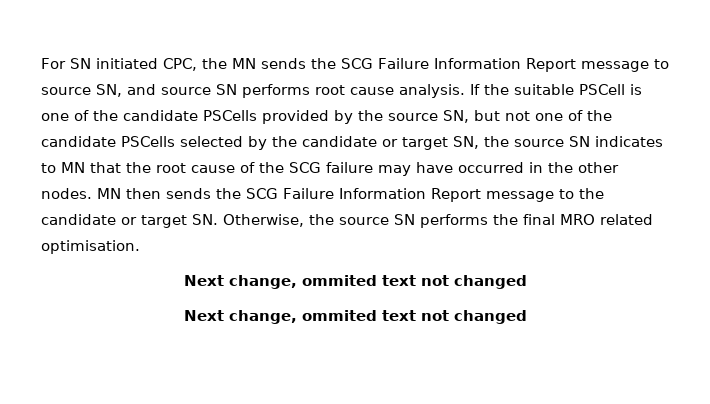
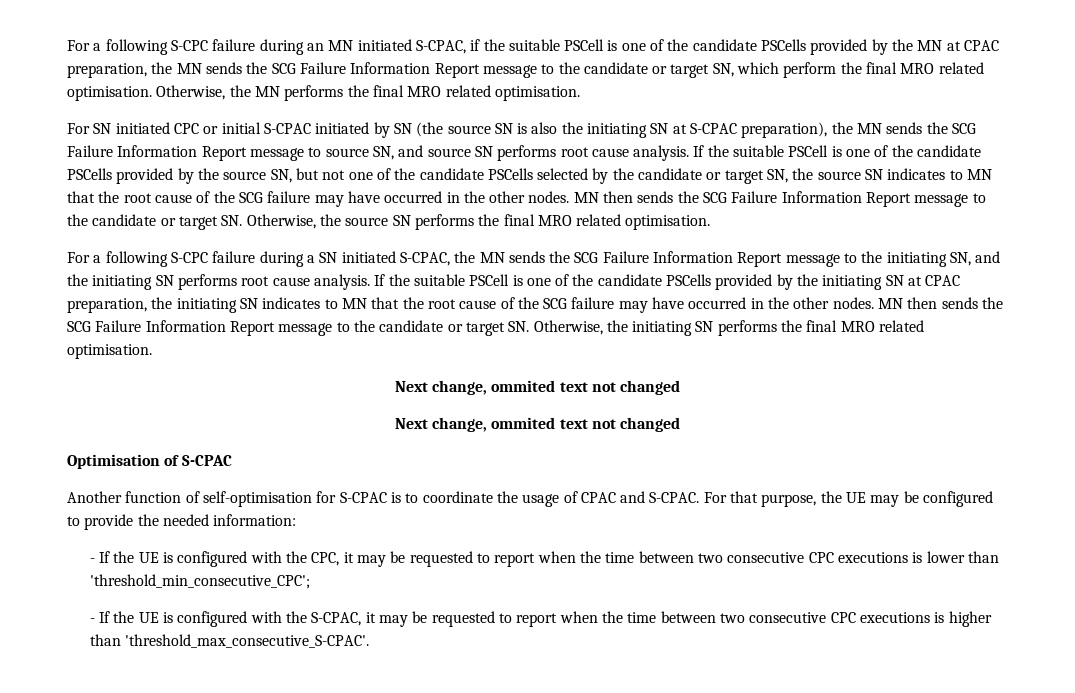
[41,58,197,71] For SN initiated CPC, -> [67,39,1000,55] [67,62,984,78] [67,85,580,101] [67,122,828,138] For a following S-CPC failure during an MN initiated S-CPAC, if the suitable PSCell is one of the candidate PSCells provided by the MN at CPAC preparation, the MN sends the SCG Failure Information Report message to the candidate or target SN, which perform the final MRO related optimisation. Otherwise, the MN performs the final MRO related optimisation. // For SN initiated CPC or initial S-CPAC initiated by SN (the source SN is also the initiating SN at S-CPAC preparation),
(140, 247) none -> [67,251,1001,267] [67,274,961,290] [67,297,1004,313] [67,320,925,336] [67,344,152,359] // For a following S-CPC failure during a SN initiated S-CPAC, the MN sends the SCG Failure Information Report message to the initiating SN, and the initiating SN performs root cause analysis. If the suitable PSCell is one of the candidate PSCells provided by the initiating SN at CPAC preparation, the initiating SN indicates to MN that the root cause of the SCG failure may have occurred in the other nodes. MN then sends the SCG Failure Information Report message to the candidate or target SN. Otherwise, the initiating SN performs the final MRO related optimisation.
(527, 317) none -> [67,454,232,469] [67,491,994,507] [67,514,297,530] [89,551,999,567] [89,574,310,589] [89,611,992,627] [89,634,370,648] // Optimisation of S-CPAC // Another function of self-optimisation for S-CPAC is to coordinate the usage of CPAC and S-CPAC. For that purpose, the UE may be configured to provide the needed information: // - If the UE is configured with the CPC, it may be requested to report when the time between two consecutive CPC executions is lower than 'threshold_min_consecutive_CPC'; // - If the UE is configured with the S-CPAC, it may be requested to report when the time between two consecutive CPC executions is higher than 'threshold_max_consecutive_S-CPAC'.

